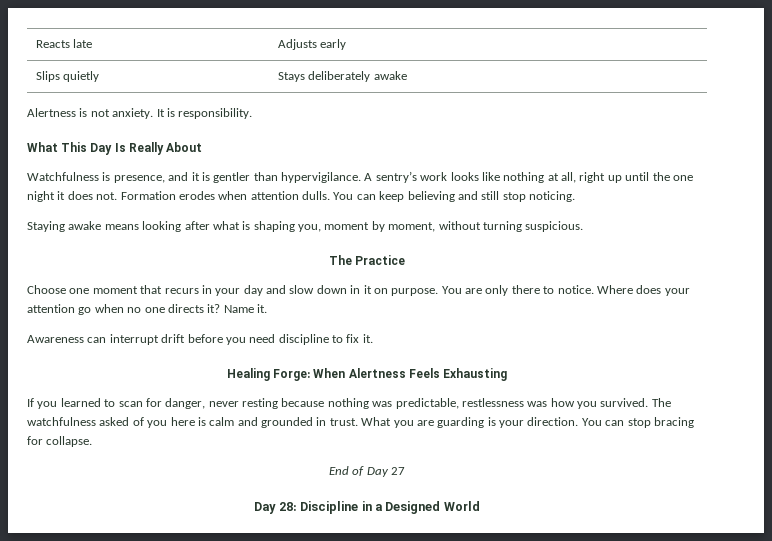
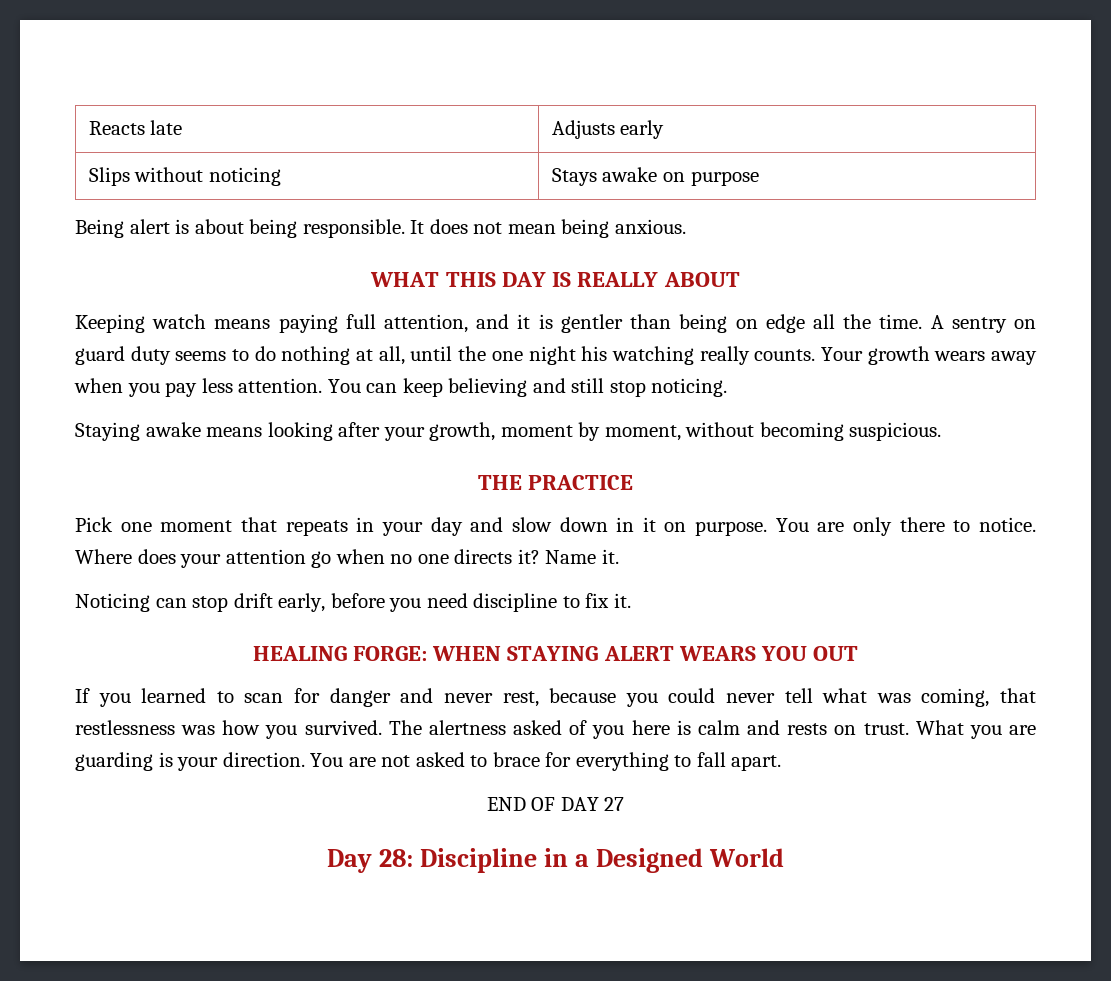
[63,71,100,82] quietly -> [134,167,282,186] without noticing
[308,71,407,82] [27,108,253,119] [27,142,203,155] [27,172,165,183] deliberately awake // Alertness is not anxiety. It is responsibility. // What This Day Is Really About // Watchfulness is presence, -> [602,167,759,186] [75,219,686,238] [370,272,740,287] [75,314,469,333] awake on purpose // Being alert is about being responsible. It does not mean being anxious. // WHAT THIS DAY IS REALLY ABOUT // Keeping watch means paying full attention,
[281,171,500,183] hypervigilance. A sentry’s work looks like -> [679,314,1036,333] [75,346,276,365] being on edge all the time. A sentry on guard duty seems to do
[579,172,622,183] right up -> (405, 355) none
[57,191,330,200] it does not. Formation erodes when attention dulls. -> [581,346,1038,365] [74,378,323,397] his watching really counts. Your growth wears away when you pay less attention.
[212,221,321,232] what is shaping you, -> [383,422,496,441] your growth,
[482,221,522,232] turning -> [759,422,844,441] becoming
[328,255,406,265] [27,285,66,294] The Practice // Choose -> [477,475,634,490] [75,517,113,532] THE PRACTICE // Pick
[164,288,199,294] recurs -> [285,520,348,536] repeats
[27,334,186,345] Awareness can interrupt drift -> [75,593,326,612] Noticing can stop drift early,
[226,368,508,381] Healing Forge: When Alertness Feels Exhausting -> [252,646,859,661] HEALING FORGE: WHEN STAYING ALERT WEARS YOU OUT
[165,398,459,409] danger, never resting because nothing was predictable, -> [329,688,1036,707] danger and never rest, because you could never tell what was coming, that
[27,417,96,426] watchfulness -> [428,720,506,735] alertness
[261,417,327,428] grounded in -> [787,723,857,735] rests on
[605,417,694,428] [27,436,93,447] [328,466,389,477] can stop bracing for collapse. // End of Day -> [348,752,782,771] [486,797,599,811] are not asked to brace for everything to fall apart. // END OF DAY

